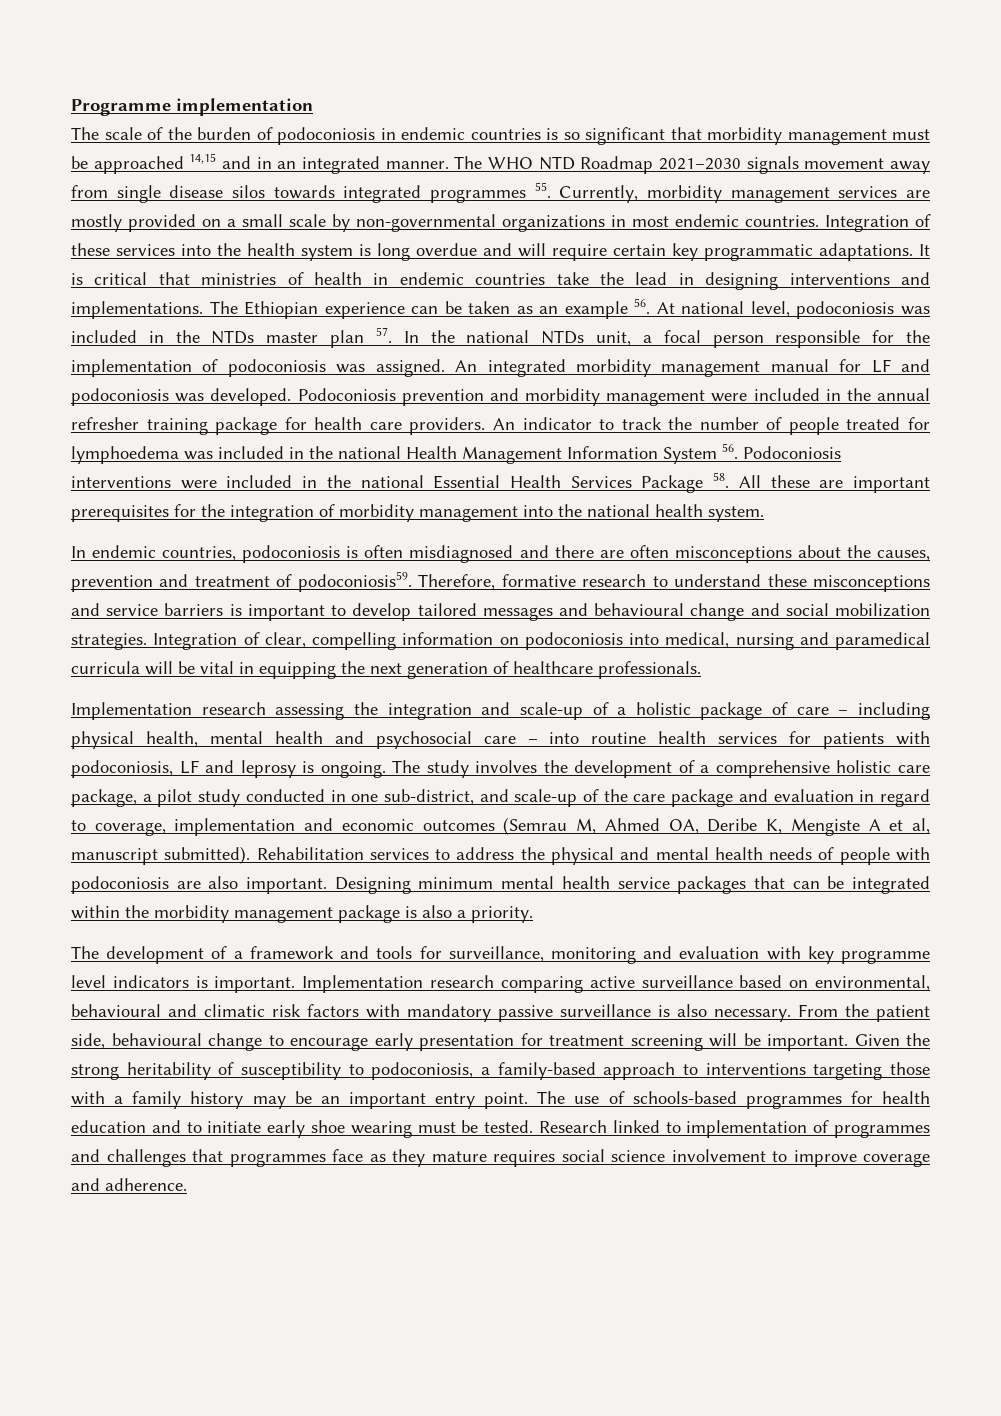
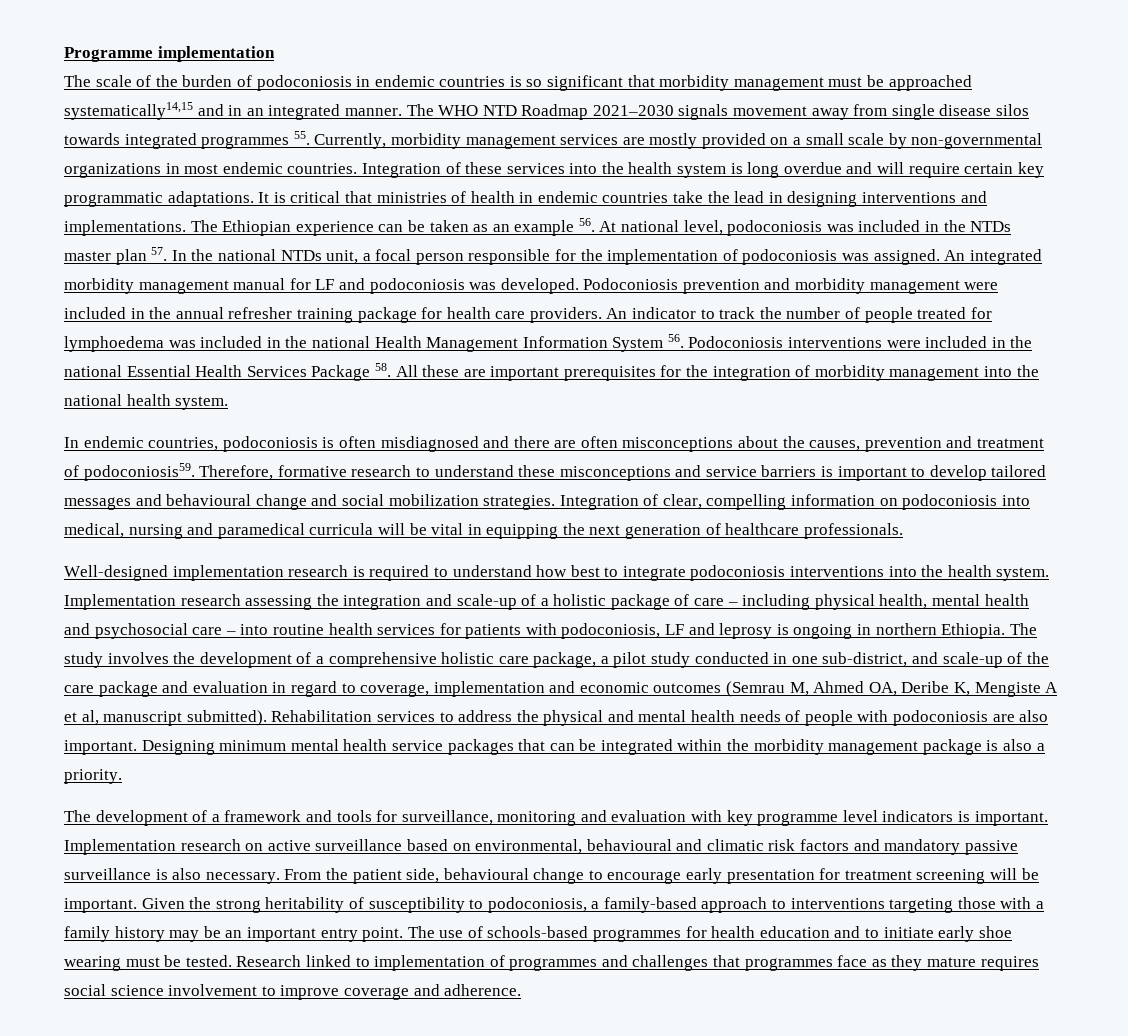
[189,153,217,164] 14,15 -> [64,102,193,120] systematically14,15
(701, 670) none -> [64,565,1050,581] Well-designed implementation research is required to understand how best to integrate podoconiosis interventions into the health system.
[320,761,386,778] ongoing. -> [793,623,1006,639] ongoing in northern Ethiopia.
[500,976,583,993] comparing -> [245,843,264,851] on
[366,1004,400,1018] with -> [853,839,880,851] and

